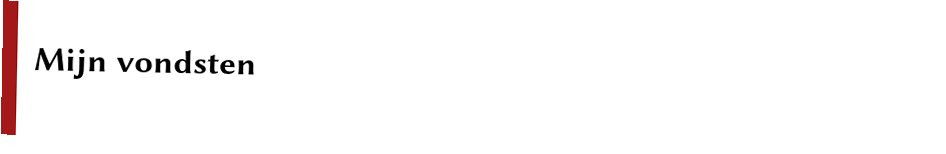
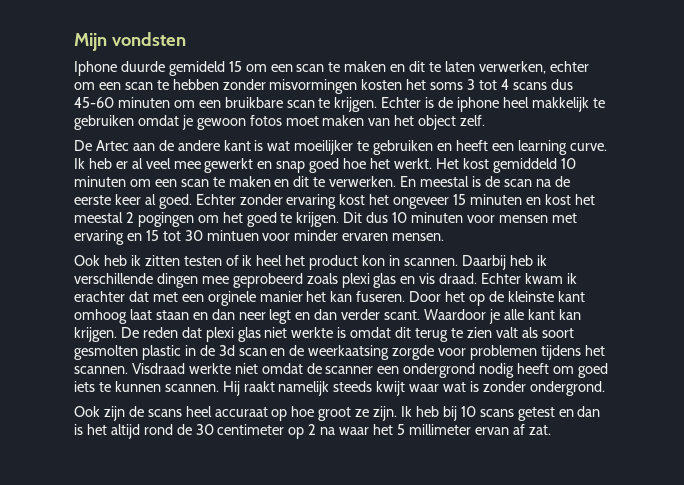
(258, 61) none -> [74,61,589,76] [74,79,573,94] [74,97,605,112] [74,115,486,130] [74,140,607,155] [74,158,576,173] [74,176,570,187] [74,194,595,209] [74,212,577,227] [74,230,445,245] [74,255,547,270] [74,273,577,288] [74,291,585,306] [74,309,581,324] [74,327,574,342] [74,345,605,360] [74,363,608,378] [74,381,605,396] [74,406,601,421] [74,424,551,439] // Iphone duurde gemideld 15 om een scan te maken en dit te laten verwerken, echter om een scan te hebben zonder misvormingen kosten het soms 3 tot 4 scans dus 45-60 minuten om een bruikbare scan te krijgen. Echter is de iphone heel makkelijk te gebruiken omdat je gewoon fotos moet maken van het object zelf. // De Artec aan de andere kant is wat moeilijker te gebruiken en heeft een learning curve. Ik heb er al veel mee gewerkt en snap goed hoe het werkt. Het kost gemiddeld 10 minuten om een scan te maken en dit te verwerken. En meestal is de scan na de eerste keer al goed. Echter zonder ervaring kost het ongeveer 15 minuten en kost het meestal 2 pogingen om het goed te krijgen. Dit dus 10 minuten voor mensen met ervaring en 15 tot 30 mintuen voor minder ervaren mensen. // Ook heb ik zitten testen of ik heel het product kon in scannen. Daarbij heb ik verschillende dingen mee geprobeerd zoals plexi glas en vis draad. Echter kwam ik erachter dat met een orginele manier het kan fuseren. Door het op de kleinste kant omhoog laat staan en dan neer legt en dan verder scant. Waardoor je alle kant kan krijgen. De reden dat plexi glas niet werkte is omdat dit terug te zien valt als soort gesmolten plastic in de 3d scan en de weerkaatsing zorgde voor problemen tijdens het scannen. Visdraad werkte niet omdat de scanner een ondergrond nodig heeft om goed iets te kunnen scannen. Hij raakt namelijk steeds kwijt waar wat is zonder ondergrond. // Ook zijn de scans heel accuraat op hoe groot ze zijn. Ik heb bij 10 scans getest en dan is het altijd rond de 30 centimeter op 2 na waar het 5 millimeter ervan af zat.

